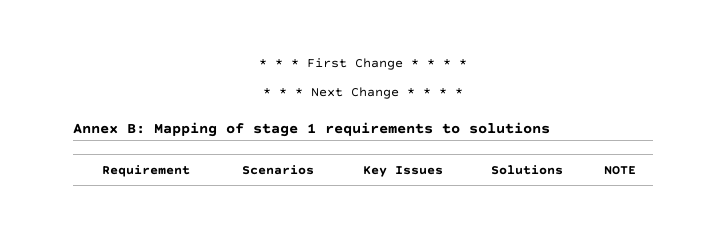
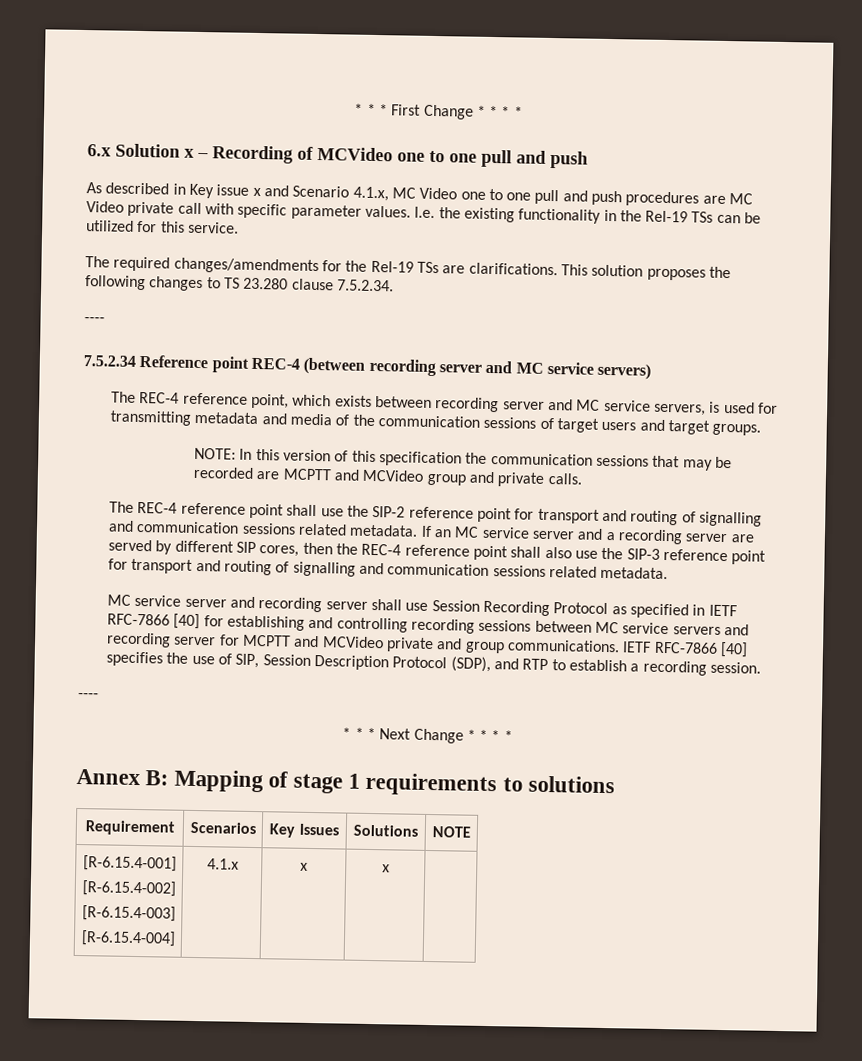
(467, 63) none -> [87,143,588,169] [86,182,754,207] [86,201,762,224] [86,220,239,234] [85,256,731,281] [85,275,394,292] [84,317,105,323] [83,354,652,380] [111,391,778,416] [110,410,762,436] [194,447,733,471] [193,466,582,487] [109,501,762,527] [108,520,754,545] [108,539,767,565] [108,558,669,580] [107,594,737,619] [107,613,749,636] [106,632,748,658] [106,651,761,676] [78,692,99,699] // 6.x Solution x – Recording of MCVideo one to one pull and push // As described in Key issue x and Scenario 4.1.x, MC Video one to one pull and push procedures are MC Video private call with specific parameter values. I.e. the existing functionality in the Rel-19 TSs can be utilized for this service. // The required changes/amendments for the Rel-19 TSs are clarifications. This solution proposes the following changes to TS 23.280 clause 7.5.2.34. // ---- // 7.5.2.34 Reference point REC-4 (between recording server and MC service servers) // The REC-4 reference point, which exists between recording server and MC service servers, is used for transmitting metadata and media of the communication sessions of target users and target groups. // NOTE: In this version of this specification the communication sessions that may be recorded are MCPTT and MCVideo group and private calls. // The REC-4 reference point shall use the SIP-2 reference point for transport and routing of signalling and communication sessions related metadata. If an MC service server and a recording server are served by different SIP cores, then the REC-4 reference point shall also use the SIP-3 reference point for transport and routing of signalling and communication sessions related metadata. // MC service server and recording server shall use Session Recording Protocol as specified in IETF RFC-7866 [40] for establishing and controlling recording sessions between MC service servers and recording server for MCPTT and MCVideo private and group communications. IETF RFC-7866 [40] specifies the use of SIP, Session Description Protocol (SDP), and RTP to establish a recording session. // ----
(636, 170) none -> [82,855,177,872] [81,880,176,897] [81,905,176,922] [80,930,176,947] [206,858,239,870] [300,862,308,871] [381,864,390,873] // [R-6.15.4-001] // [R-6.15.4-002] // [R-6.15.4-003] // [R-6.15.4-004] | 4.1.x | x | x |

